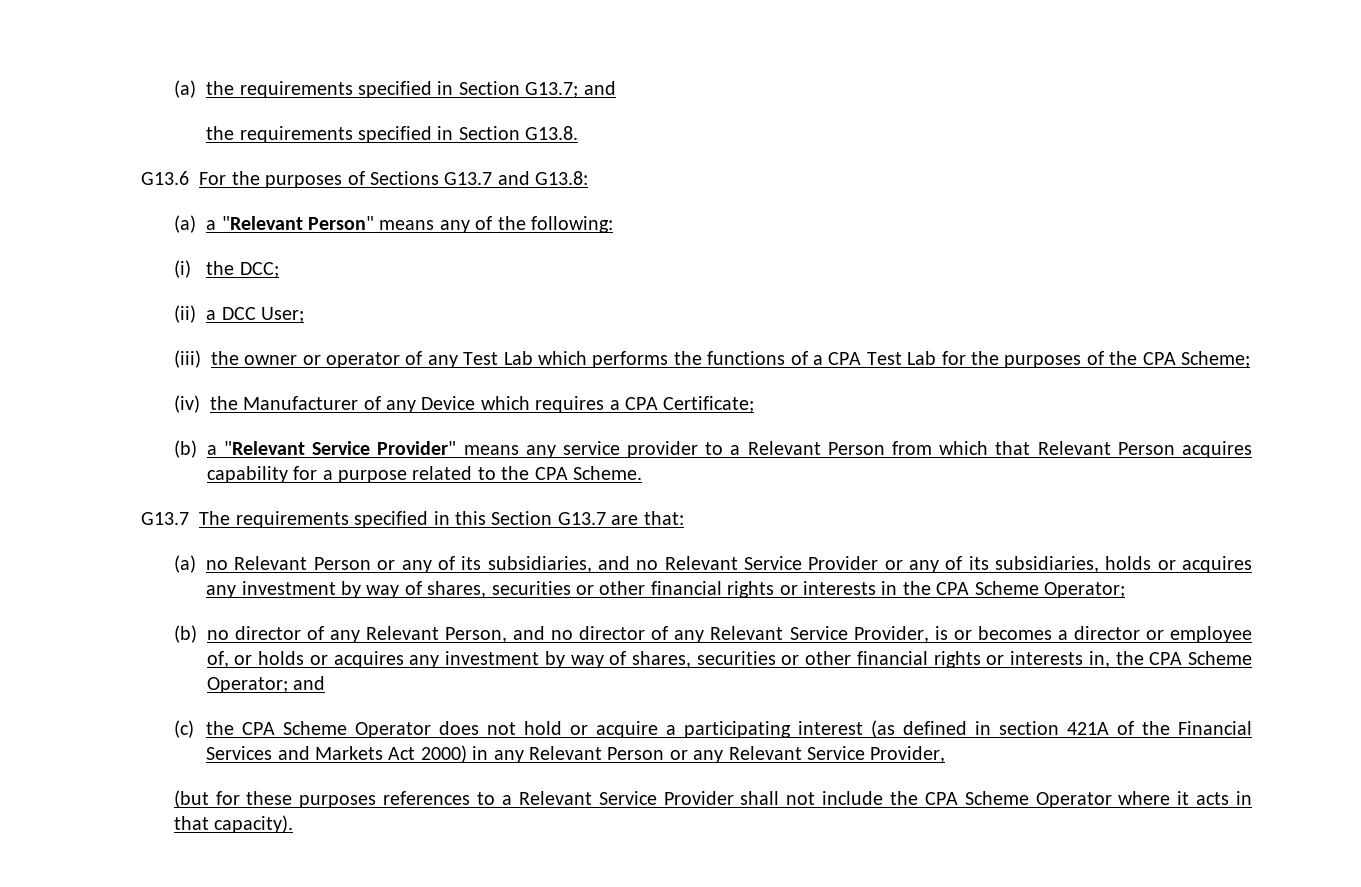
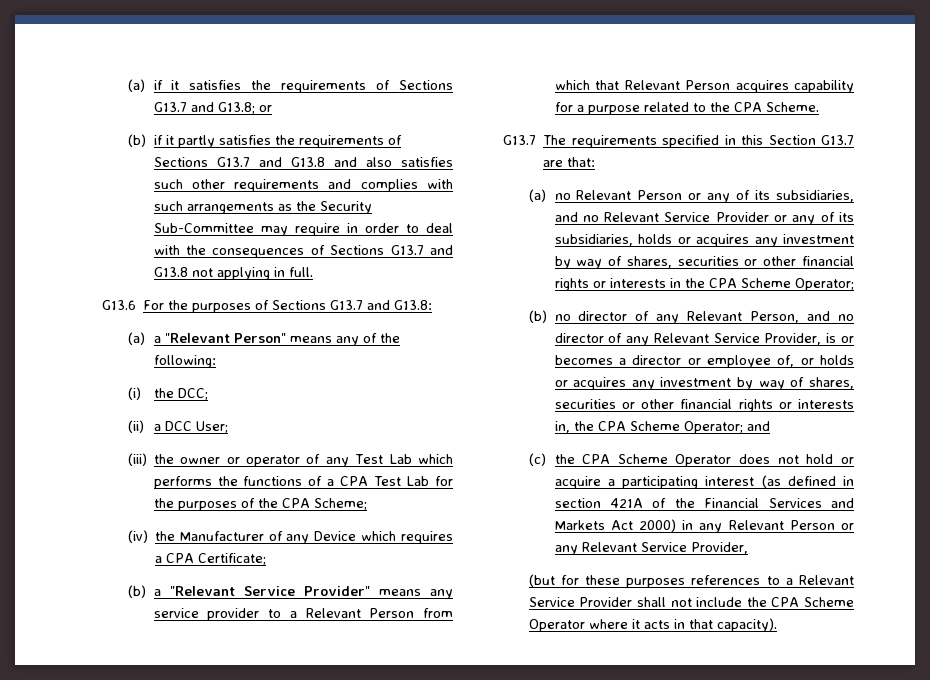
[173,80,616,98] [206,126,579,143] (a) the requirements specified in Section G13.7; and // the requirements specified in Section G13.8. -> [127,79,453,93] [153,102,272,114] [127,134,402,148] [153,157,453,167] [153,179,453,192] [153,201,372,214] [153,223,453,236] [153,245,453,258] [153,267,313,280] (a) if it satisfies the requirements of Sections G13.7 and G13.8; or // (b) if it partly satisfies the requirements of Sections G13.7 and G13.8 and also satisfies such other requirements and complies with such arrangements as the Security Sub-Committee may require in order to deal with the consequences of Sections G13.7 and G13.8 not applying in full.

